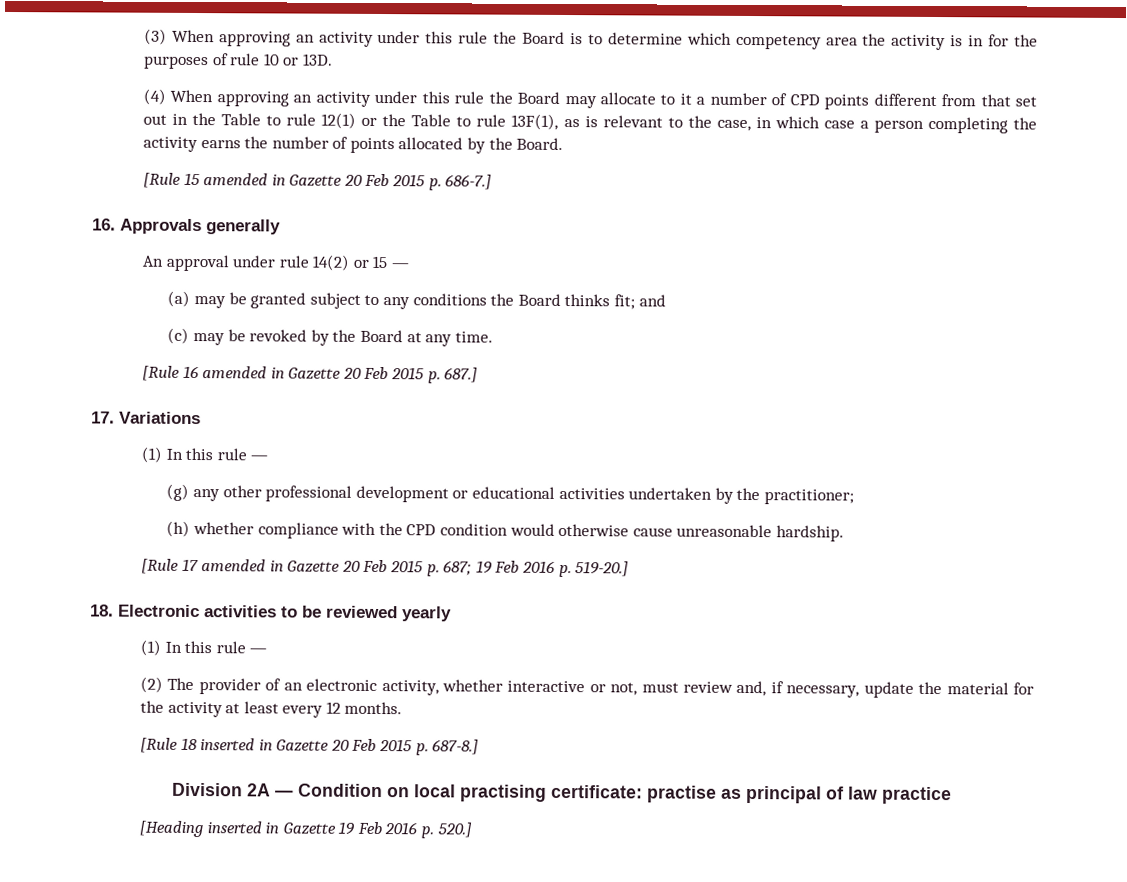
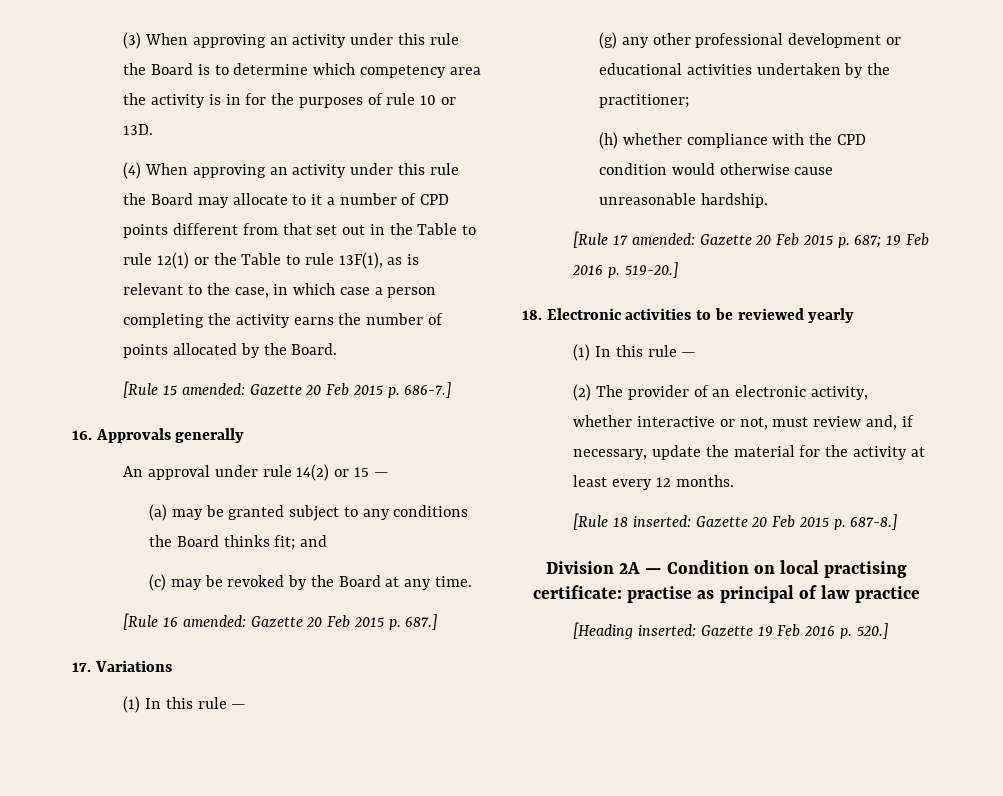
[203,173,286,186] amended in -> [181,383,245,395] amended:
[202,366,285,379] amended in -> [182,615,246,627] amended:
[201,559,284,572] amended in -> [631,233,695,245] amended:
[200,738,273,751] inserted in -> [632,515,691,527] inserted:
[206,821,280,834] inserted in -> [638,624,697,636] inserted:

